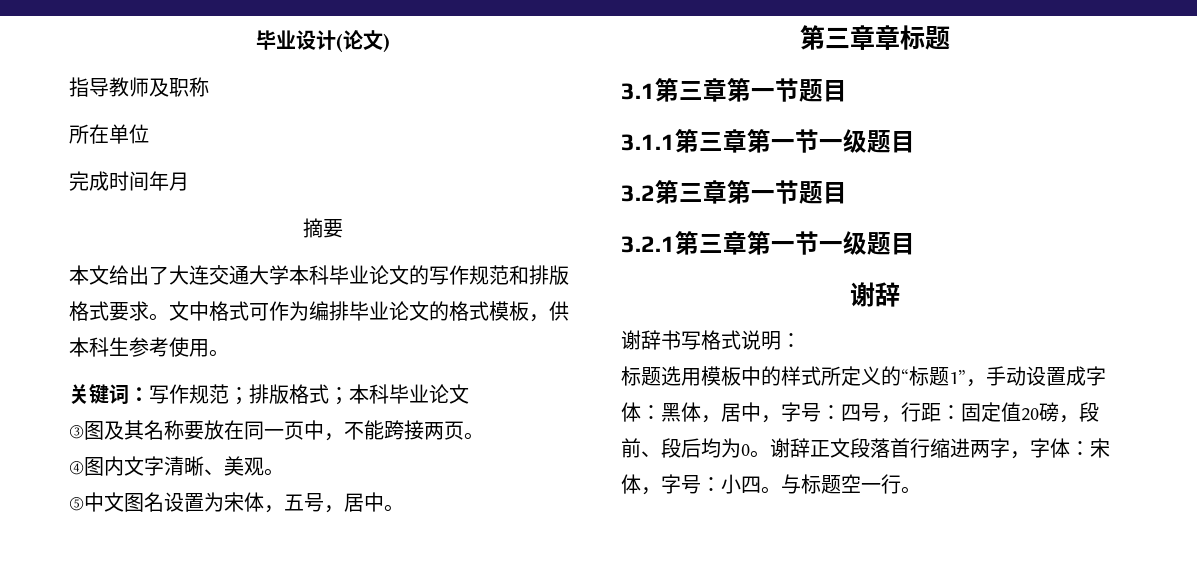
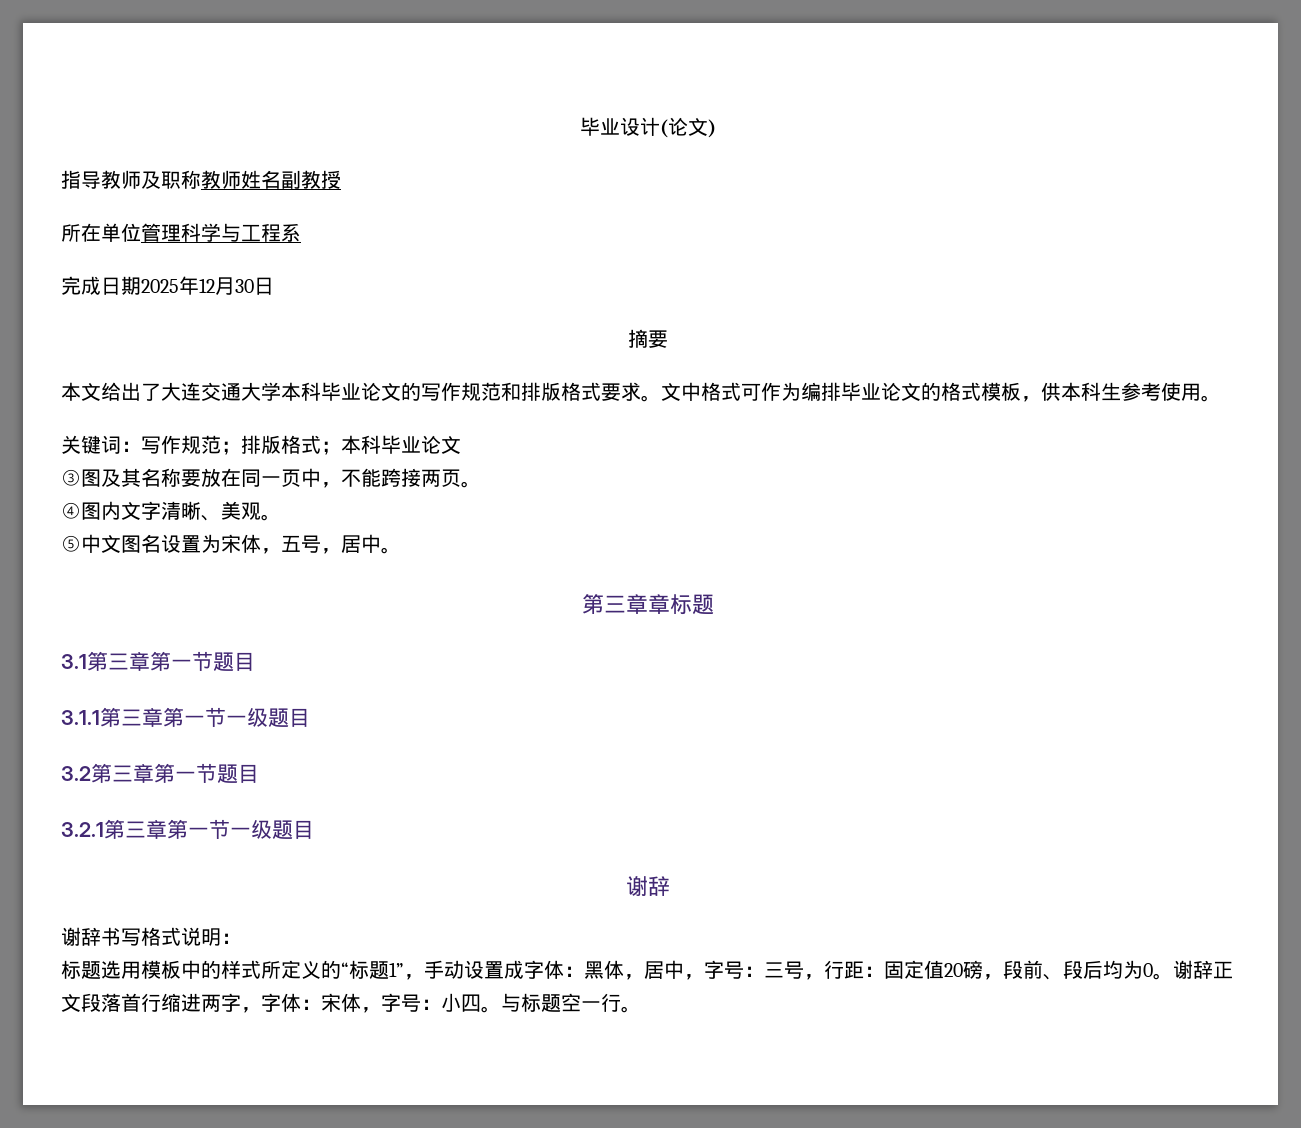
(209, 87) none -> [201,170,341,189] 教师姓名副教授
[69,171,169,191] // 完成时间年 -> [141,223,301,242] [61,276,215,295] 管理科学与工程系 // 完成日期2025年12
(189, 181) none -> [235,277,274,295] 30日
[841,404,861,422] 四 -> [764,962,784,978] 三

